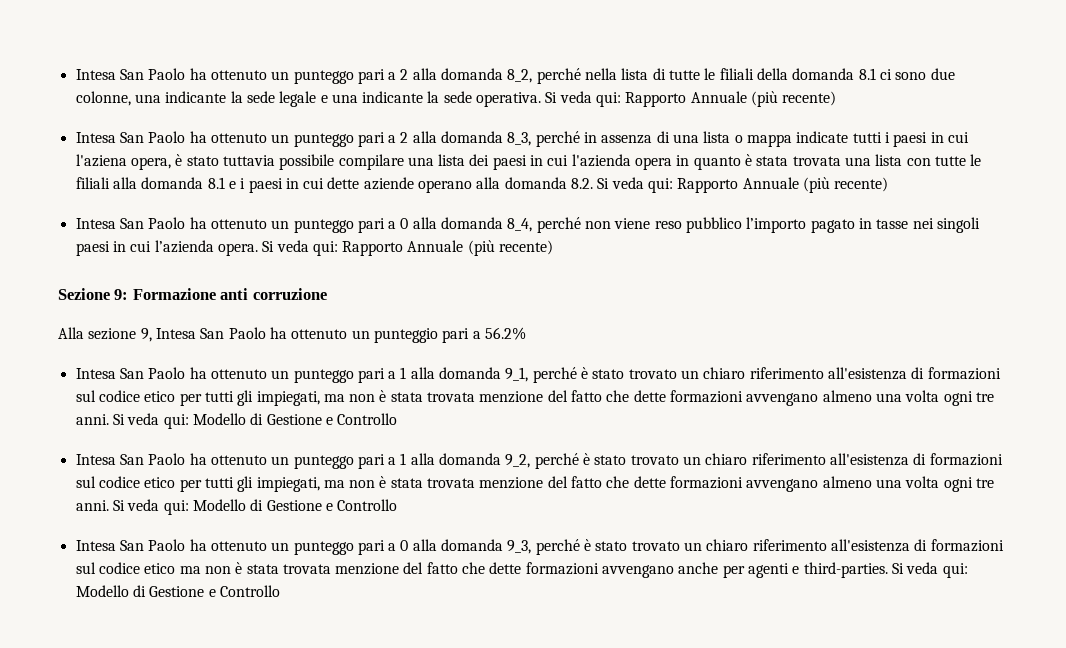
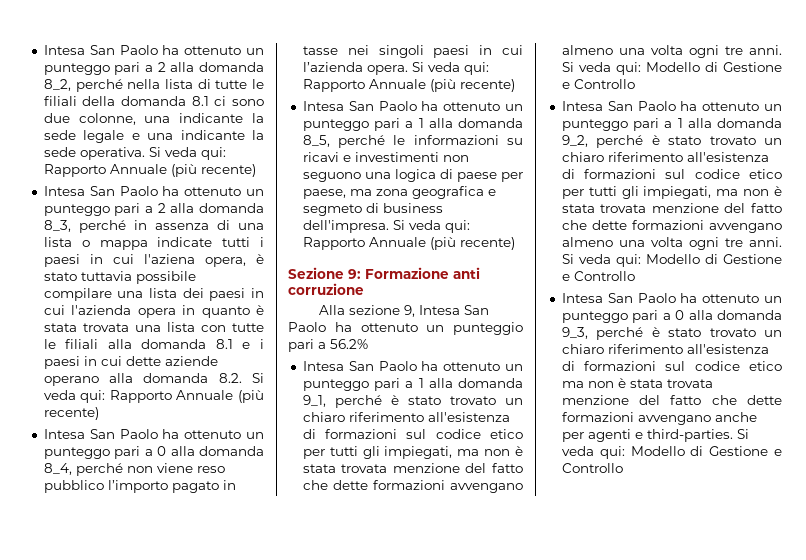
(554, 247) none -> [302,101,523,111] [302,118,523,131] [302,135,523,148] [302,152,469,162] [302,169,523,182] [302,186,496,199] [302,203,443,216] [302,220,470,233] [302,237,515,250] // Intesa San Paolo ha ottenuto un punteggo pari a 1 alla domanda 8_5, perché le informazioni su ricavi e investimenti non seguono una logica di paese per paese, ma zona geografica e segmeto di business dell'impresa. Si veda qui: Rapporto Annuale (più recente)

